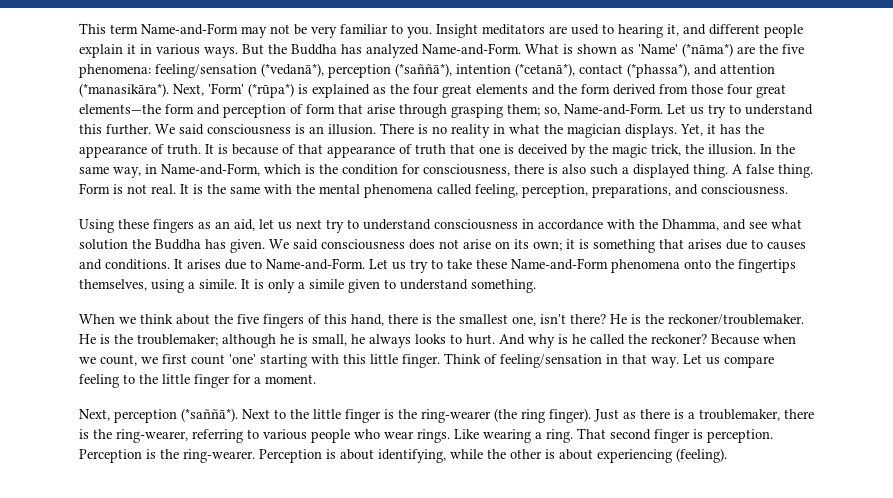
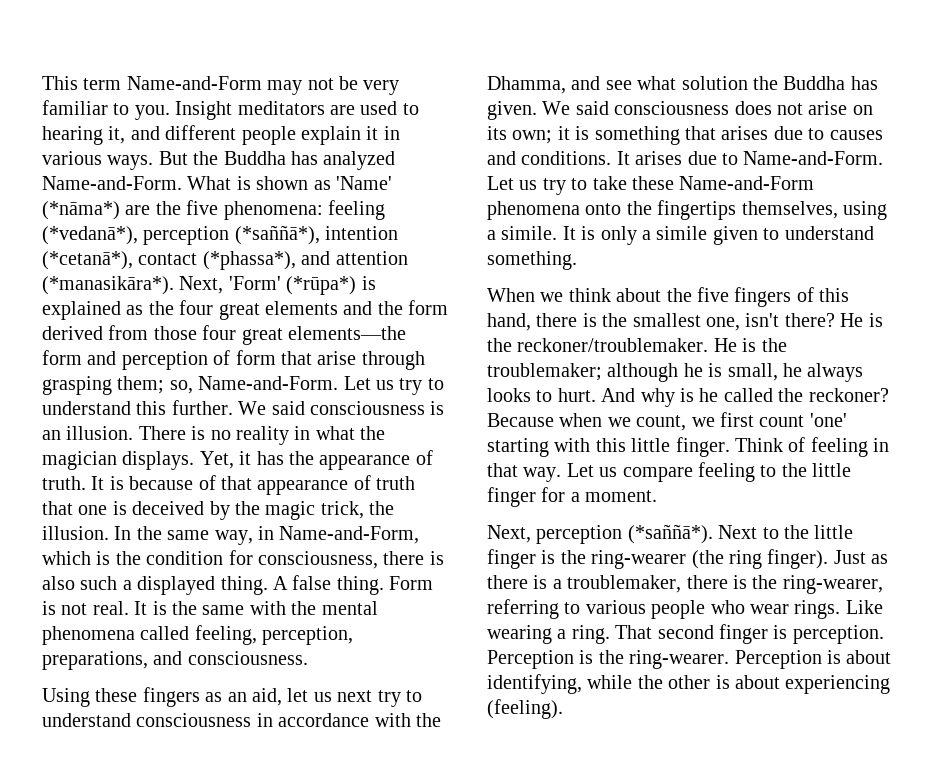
[155,64,257,78] feeling/sensation -> [328,200,385,220] feeling
[500,354,602,368] feeling/sensation -> [810,437,868,457] feeling

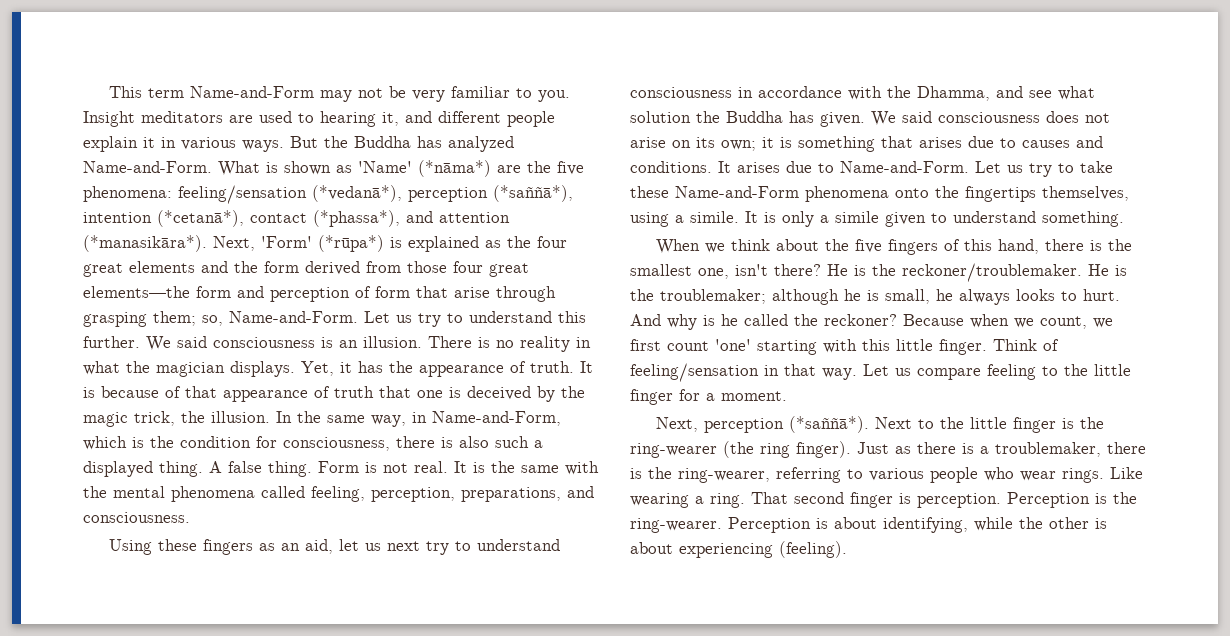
[328,200,385,220] feeling -> [178,185,307,204] feeling/sensation
[810,437,868,457] feeling -> [630,363,759,382] feeling/sensation

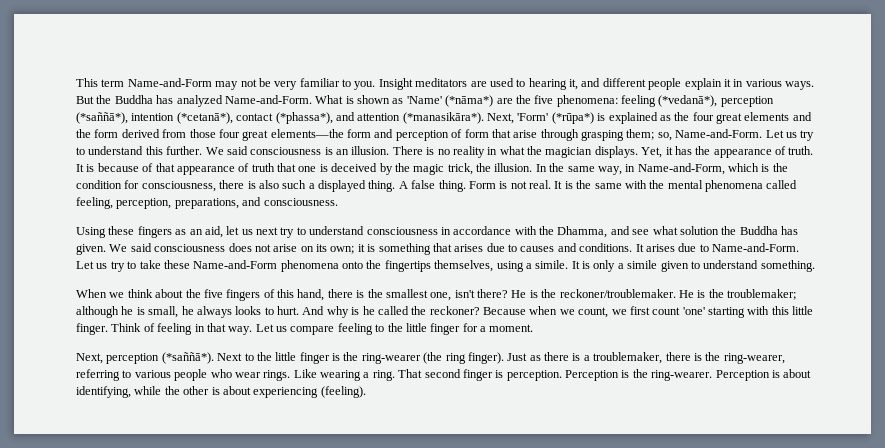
[178,185,307,204] feeling/sensation -> [621,95,656,107] feeling
[630,363,759,382] feeling/sensation -> [157,323,193,335] feeling

